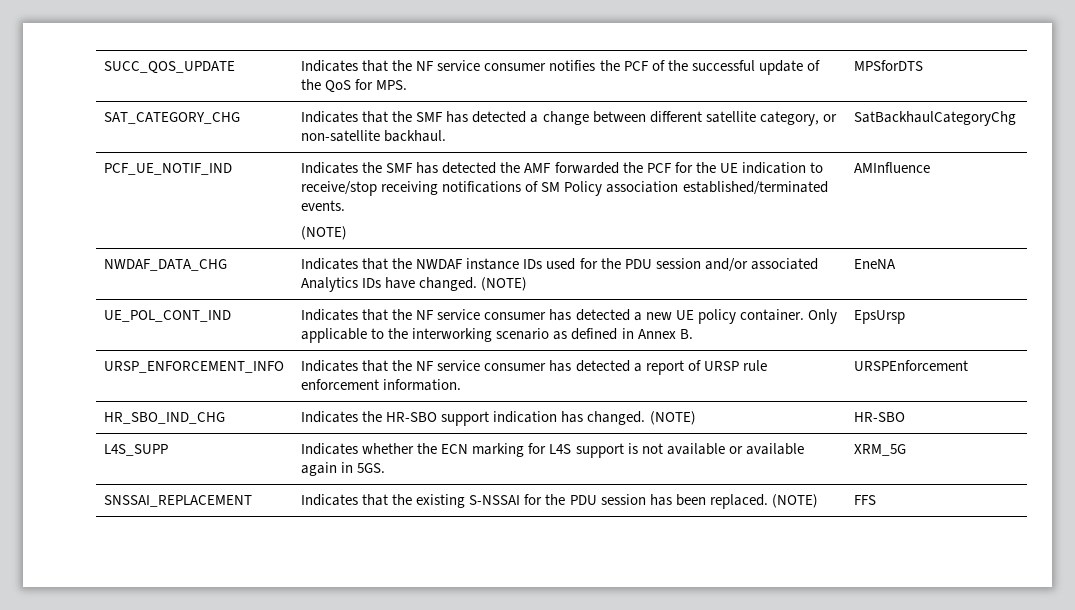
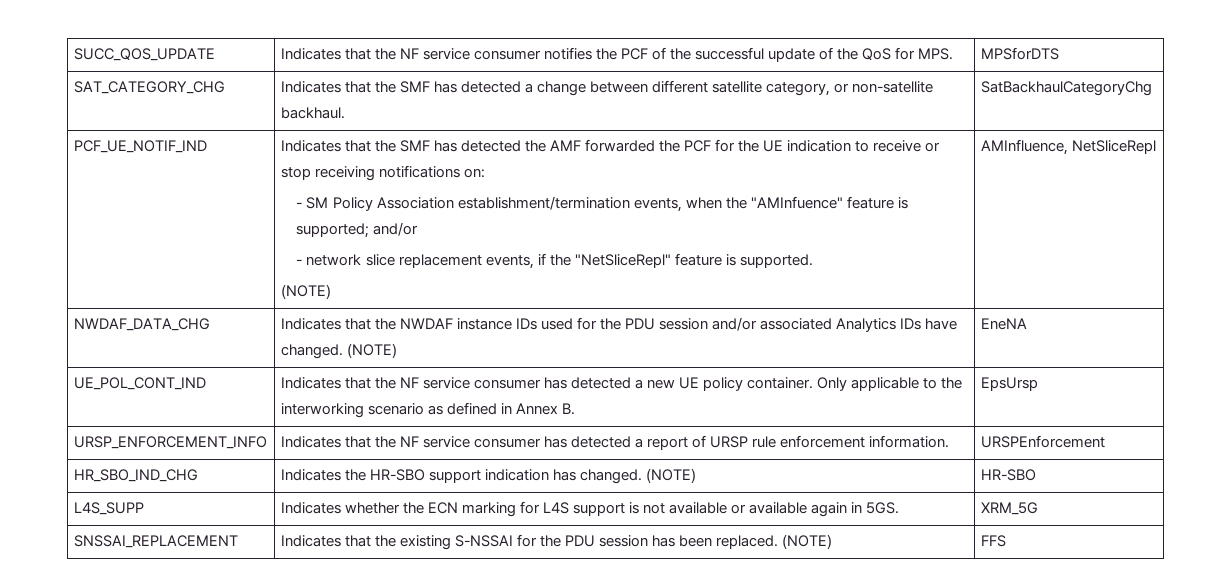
(359, 168) none -> [344,140,371,152] that
[301,181,828,196] [301,200,346,211] [301,226,348,240] [854,162,931,173] receive/stop receiving notifications of SM Policy association established/terminated events. // (NOTE) | AMInfluence -> [873,140,941,152] [280,165,485,181] [296,196,908,212] [296,222,419,238] [296,253,813,269] [280,284,331,299] [980,139,1156,155] receive or stop receiving notifications on: // - SM Policy Association establishment/termination events, when the "AMInfuence" feature is supported; and/or // - network slice replacement events, if the "NetSliceRepl" feature is supported. // (NOTE) | AMInfluence, NetSliceRepl

